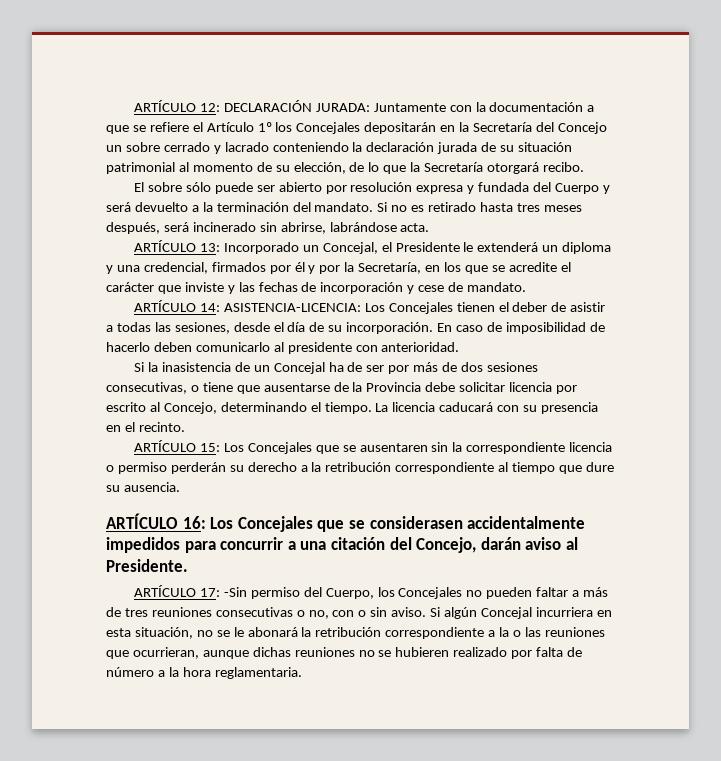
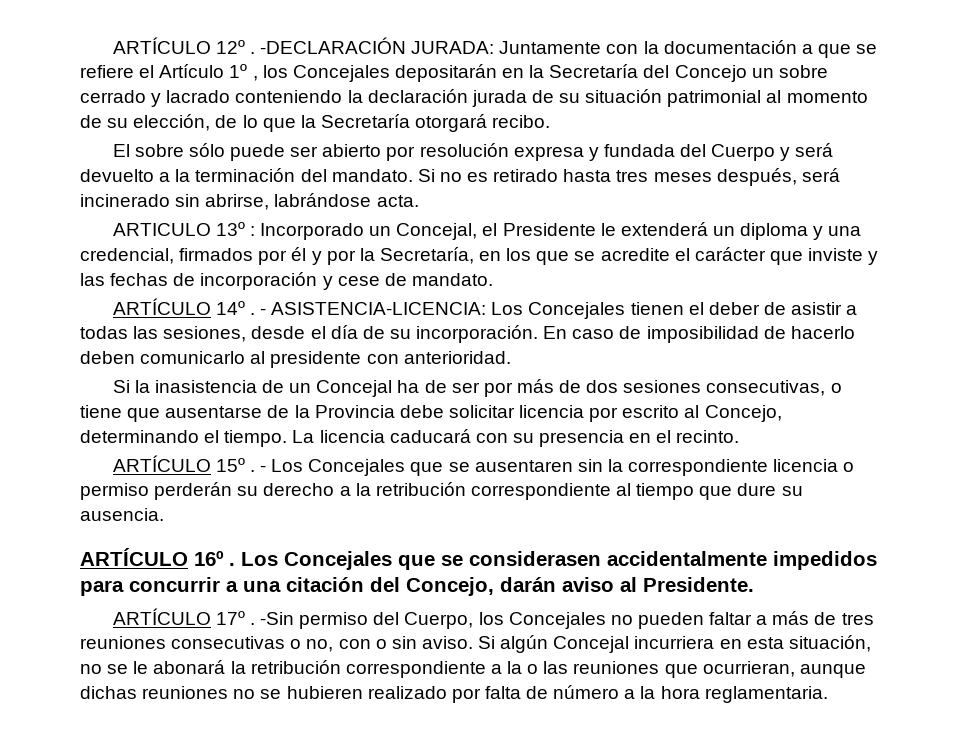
[134,100,312,112] ARTÍCULO 12: DECLARACIÓN -> [112,37,407,54] ARTÍCULO 12º . -DECLARACIÓN
(272, 127) none -> [252,76,258,81] ,
[134,240,221,252] ARTÍCULO 13: -> [112,222,255,236] ARTICULO 13º :
[200,303,221,312] 14: -> [215,301,267,315] 14º . -
[200,443,221,452] 15: -> [215,458,267,472] 15º . -
[182,516,206,529] 16: -> [194,551,235,566] 16º .
[200,588,221,597] 17: -> [215,611,255,625] 17º .

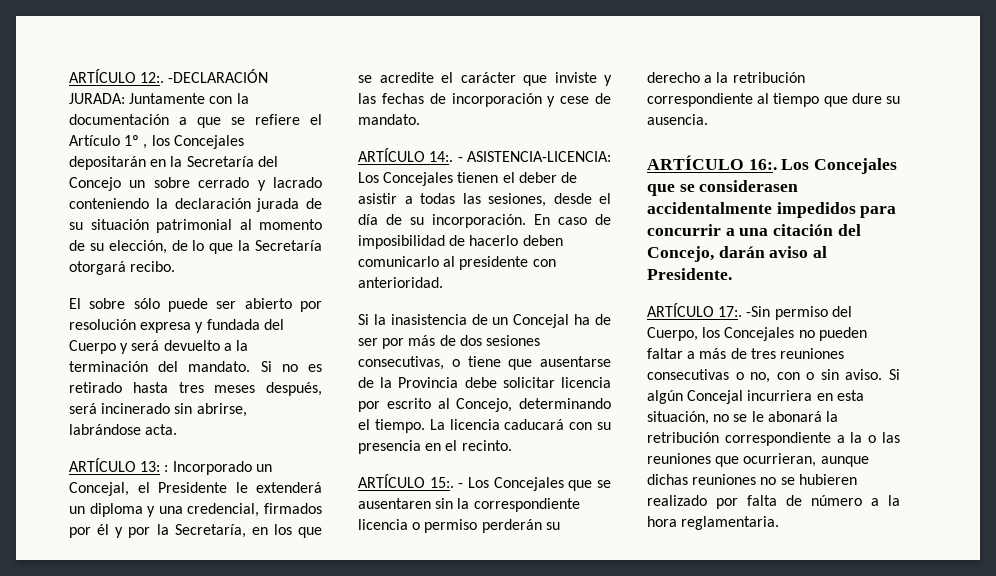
[112,37,255,54] ARTÍCULO 12º . -> [69,69,165,83] ARTÍCULO 12:.
[112,222,245,236] ARTICULO 13º -> [69,458,161,472] ARTÍCULO 13:
[215,301,255,315] 14º . -> [429,151,454,162] 14:.
[215,458,255,472] 15º . -> [429,477,454,488] 15:.
[194,551,235,566] 16º . -> [748,159,777,170] 16:.
[215,611,255,625] 17º . -> [718,306,743,317] 17:.

